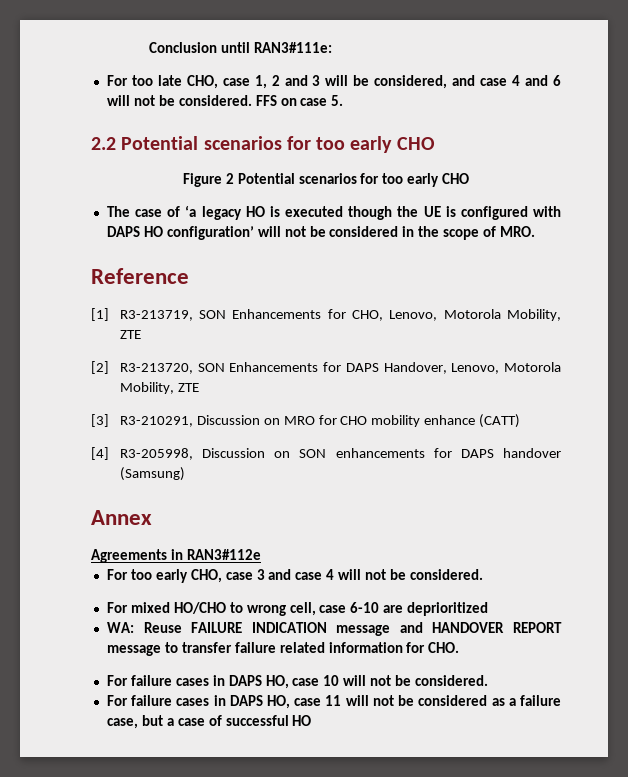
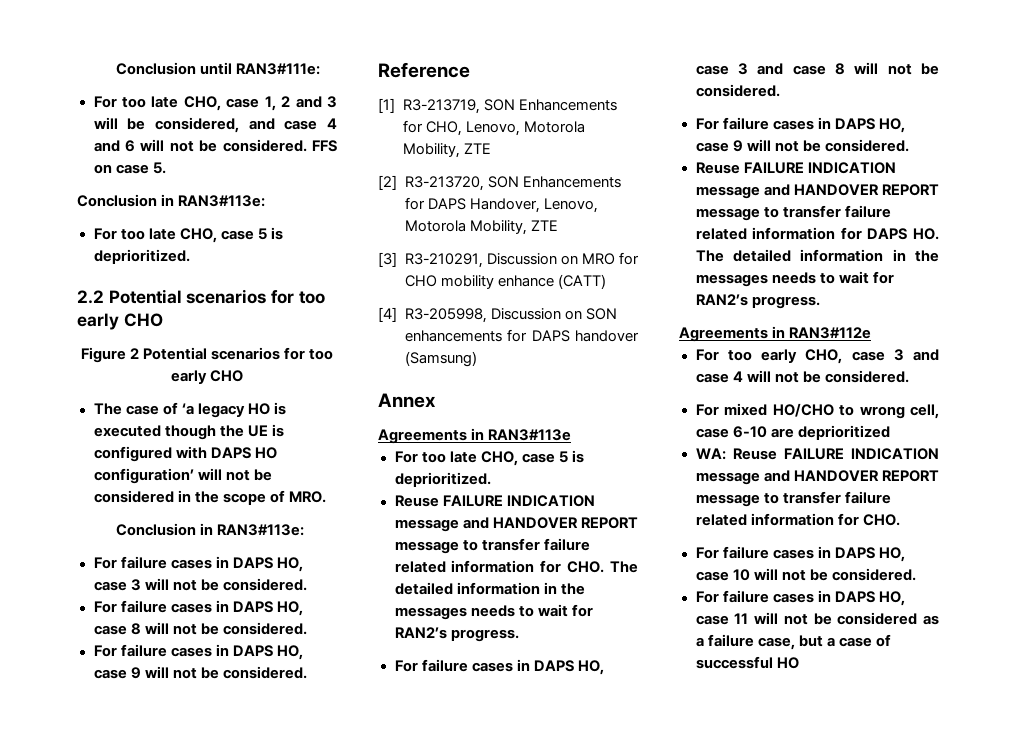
(344, 100) none -> [77,194,266,207] [93,227,283,243] [93,249,190,264] // Conclusion in RAN3#113e: // For too late CHO, case 5 is deprioritized.
(536, 231) none -> [115,523,304,536] [93,556,303,572] [93,578,307,591] [93,600,303,616] [93,622,307,635] [93,644,303,660] [93,666,307,679] // Conclusion in RAN3#113e: // For failure cases in DAPS HO, case 3 will not be considered. // For failure cases in DAPS HO, case 8 will not be considered. // For failure cases in DAPS HO, case 9 will not be considered.
(152, 517) none -> [378,428,572,444] [394,450,584,466] [394,472,491,487] [394,495,595,507] [394,517,638,532] [394,538,590,554] [394,560,638,573] [394,582,585,595] [394,604,593,620] [394,627,519,642] [394,659,604,675] [695,62,939,75] [695,84,780,97] [695,117,905,133] [695,139,909,152] [695,162,896,174] [695,184,939,199] [695,205,891,221] [695,227,939,240] [695,249,939,262] [695,271,894,287] [695,294,820,309] // Agreements in RAN3#113e // For too late CHO, case 5 is deprioritized. // Reuse FAILURE INDICATION message and HANDOVER REPORT message to transfer failure related information for CHO. The detailed information in the messages needs to wait for RAN2’s progress. // For failure cases in DAPS HO, case 3 and case 8 will not be considered. // For failure cases in DAPS HO, case 9 will not be considered. // Reuse FAILURE INDICATION message and HANDOVER REPORT message to transfer failure related information for DAPS HO. The detailed information in the messages needs to wait for RAN2’s progress.

